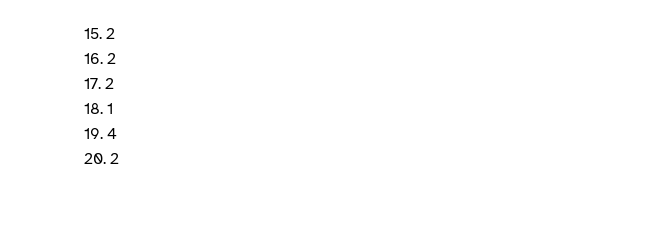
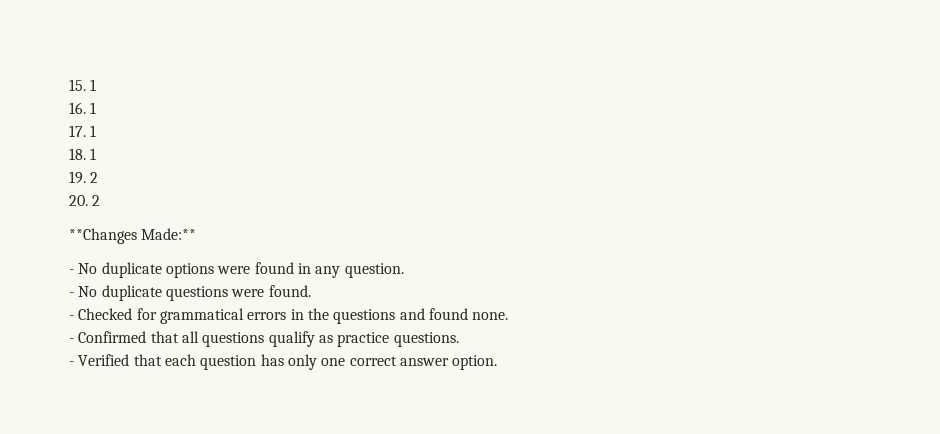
[106,28,116,39] 2 -> [90,79,97,91] 1
[107,53,117,64] 2 -> [90,102,97,114] 1
[105,78,115,89] 2 -> [90,125,97,137] 1
[107,128,118,139] 4 -> [90,172,99,183] 2
(120, 158) none -> [69,228,197,244] [69,262,404,278] [69,285,311,301] [69,308,509,324] [69,331,459,347] [69,354,498,370] // **Changes Made:** // - No duplicate options were found in any question. // - No duplicate questions were found. // - Checked for grammatical errors in the questions and found none. // - Confirmed that all questions qualify as practice questions. // - Verified that each question has only one correct answer option.

